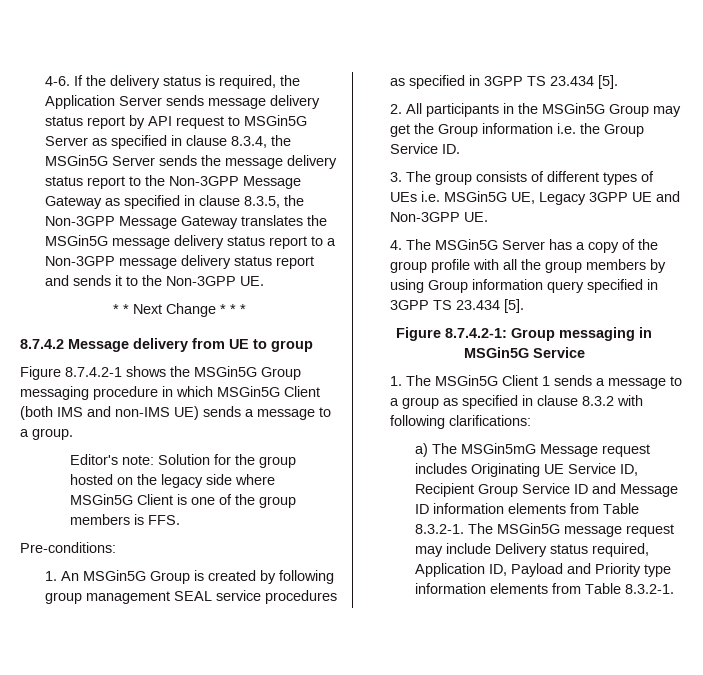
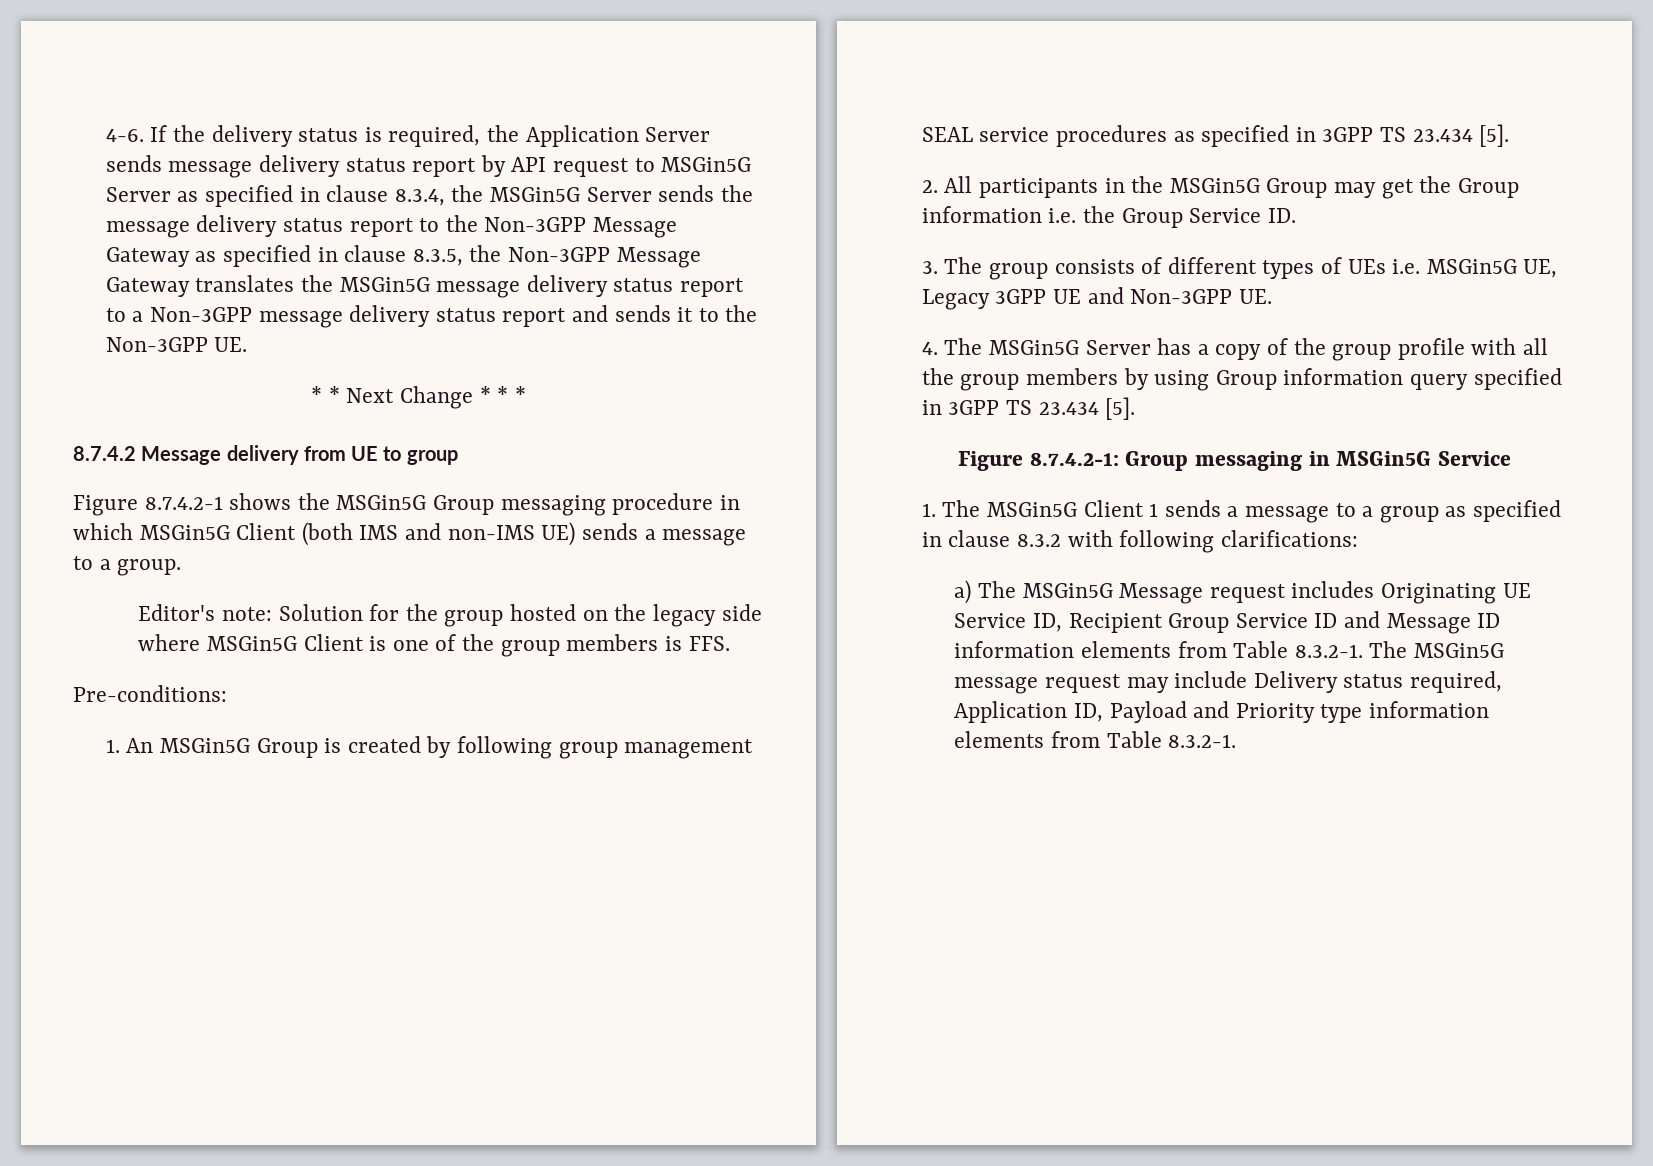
[460,443,536,454] MSGin5mG -> [1022,583,1113,598] MSGin5G

